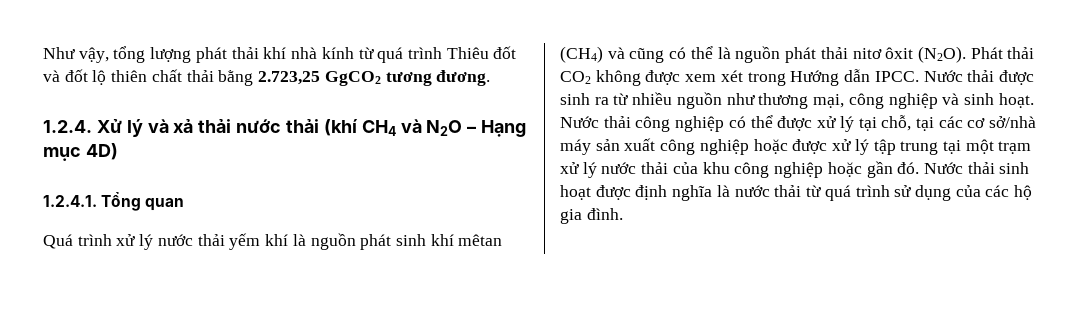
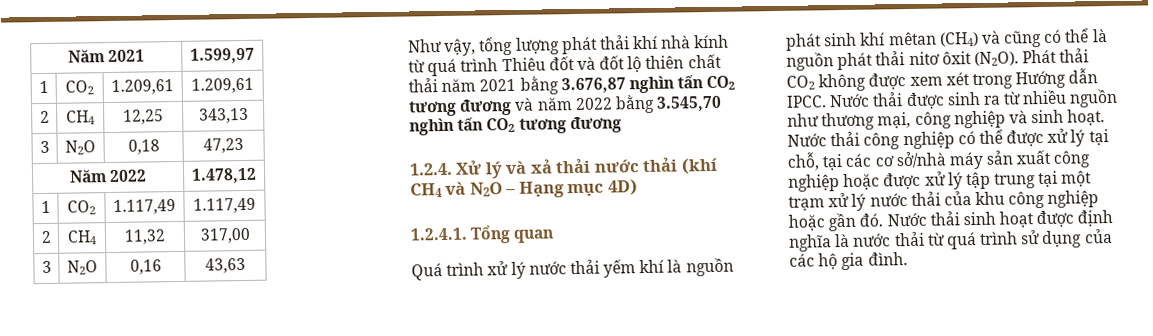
(43, 53) none -> [67,49,146,63] [190,47,255,64] [38,80,49,94] [65,80,94,95] [111,79,174,95] [191,77,254,94] [39,110,50,124] [66,110,95,125] [123,109,164,125] [198,107,249,124] [39,140,50,154] [65,140,96,155] [127,139,160,155] [203,137,244,154] [68,169,148,183] [191,167,257,184] [40,200,51,214] [67,200,96,215] [113,199,176,215] [193,197,256,214] [40,230,52,244] [67,230,97,245] [124,229,166,245] [199,227,251,244] [41,260,52,274] [67,260,98,275] [129,259,162,275] [205,257,246,274] Năm 2021 | 1.599,97 // 1 | CO2 | 1.209,61 | 1.209,61 // 2 | CH4 | 12,25 | 343,13 // 3 | N2O | 0,18 | 47,23 // Năm 2022 | 1.478,12 // 1 | CO2 | 1.117,49 | 1.117,49 // 2 | CH4 | 11,32 | 317,00 // 3 | N2O | 0,16 | 43,63 //
[218,70,491,86] bằng 2.723,25 GgCO2 tương đương. -> [441,75,736,95] [408,94,723,117] [409,116,622,136] năm 2021 bằng 3.676,87 nghìn tấn CO2 tương đương và năm 2022 bằng 3.545,70 nghìn tấn CO2 tương đương

